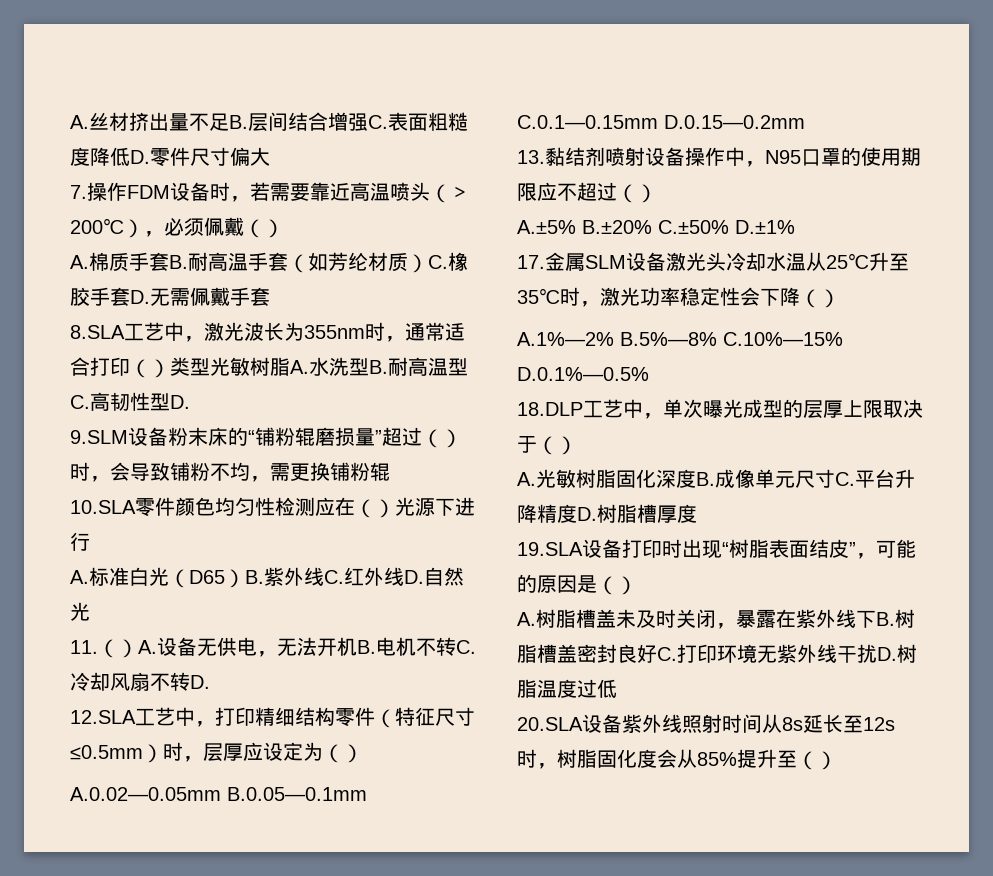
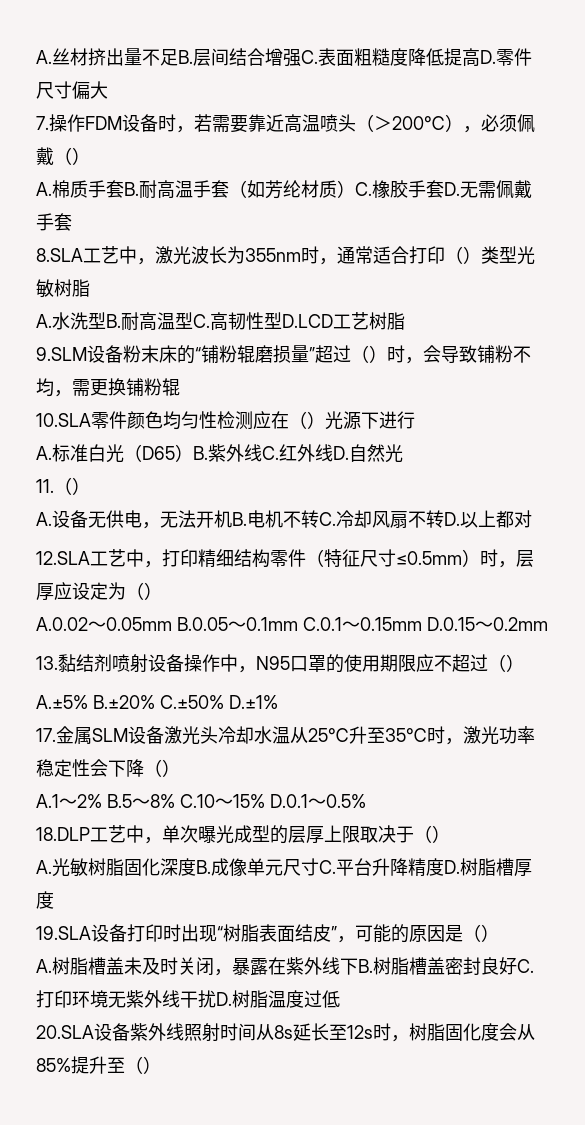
(130, 156) none -> [444,48,480,67] 提高
(290, 366) none -> (90, 288) //
[170,395,190,409] D. -> [282,312,405,330] D.LCD工艺树脂
(138, 648) none -> (90, 486) //
(210, 682) none -> [460,510,532,528] 以上都对
[70,787,367,801] [517,115,805,129] A.0.02—0.05mm B.0.05—0.1mm C.0.1—0.15mm D.0.15—0.2mm -> [36,617,548,631] A.0.02～0.05mm B.0.05～0.1mm C.0.1～0.15mm D.0.15～0.2mm
[517,332,843,346] [517,367,649,381] A.1%—2% B.5%—8% C.10%—15% D.0.1%—0.5% -> [36,794,366,808] A.1～2% B.5～8% C.10～15% D.0.1～0.5%

